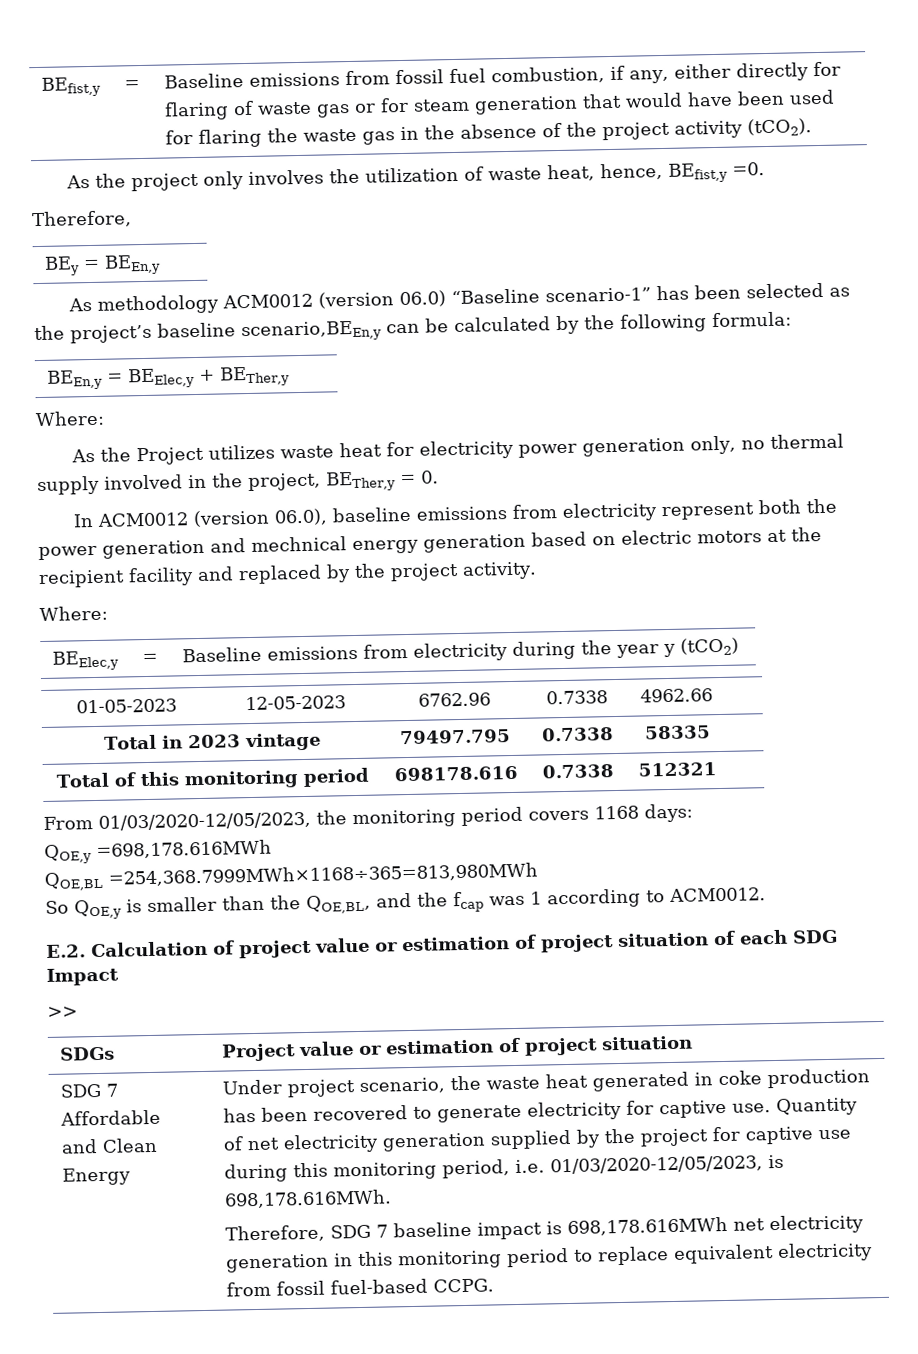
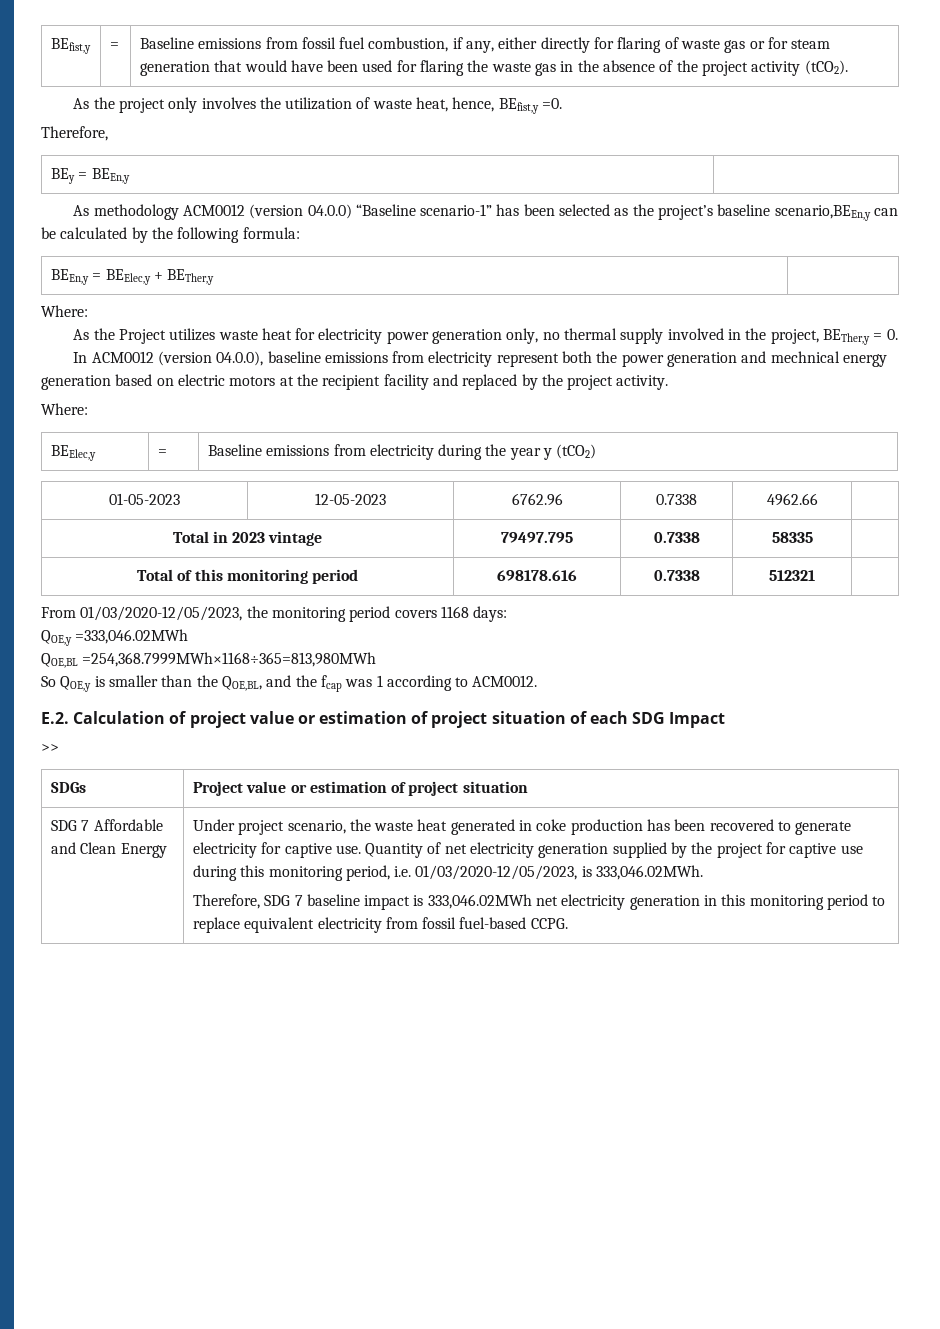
[399,290,447,308] 06.0) -> [307,204,352,219] 04.0.0)
[274,508,329,526] 06.0), -> [216,351,264,366] 04.0.0),
[96,839,272,859] =698,178.616MWh -> [75,629,189,644] =333,046.02MWh
[224,1189,393,1209] 698,178.616MWh. -> [596,865,704,880] 333,046.02MWh.
[567,1216,729,1237] 698,178.616MWh -> [427,894,532,909] 333,046.02MWh

